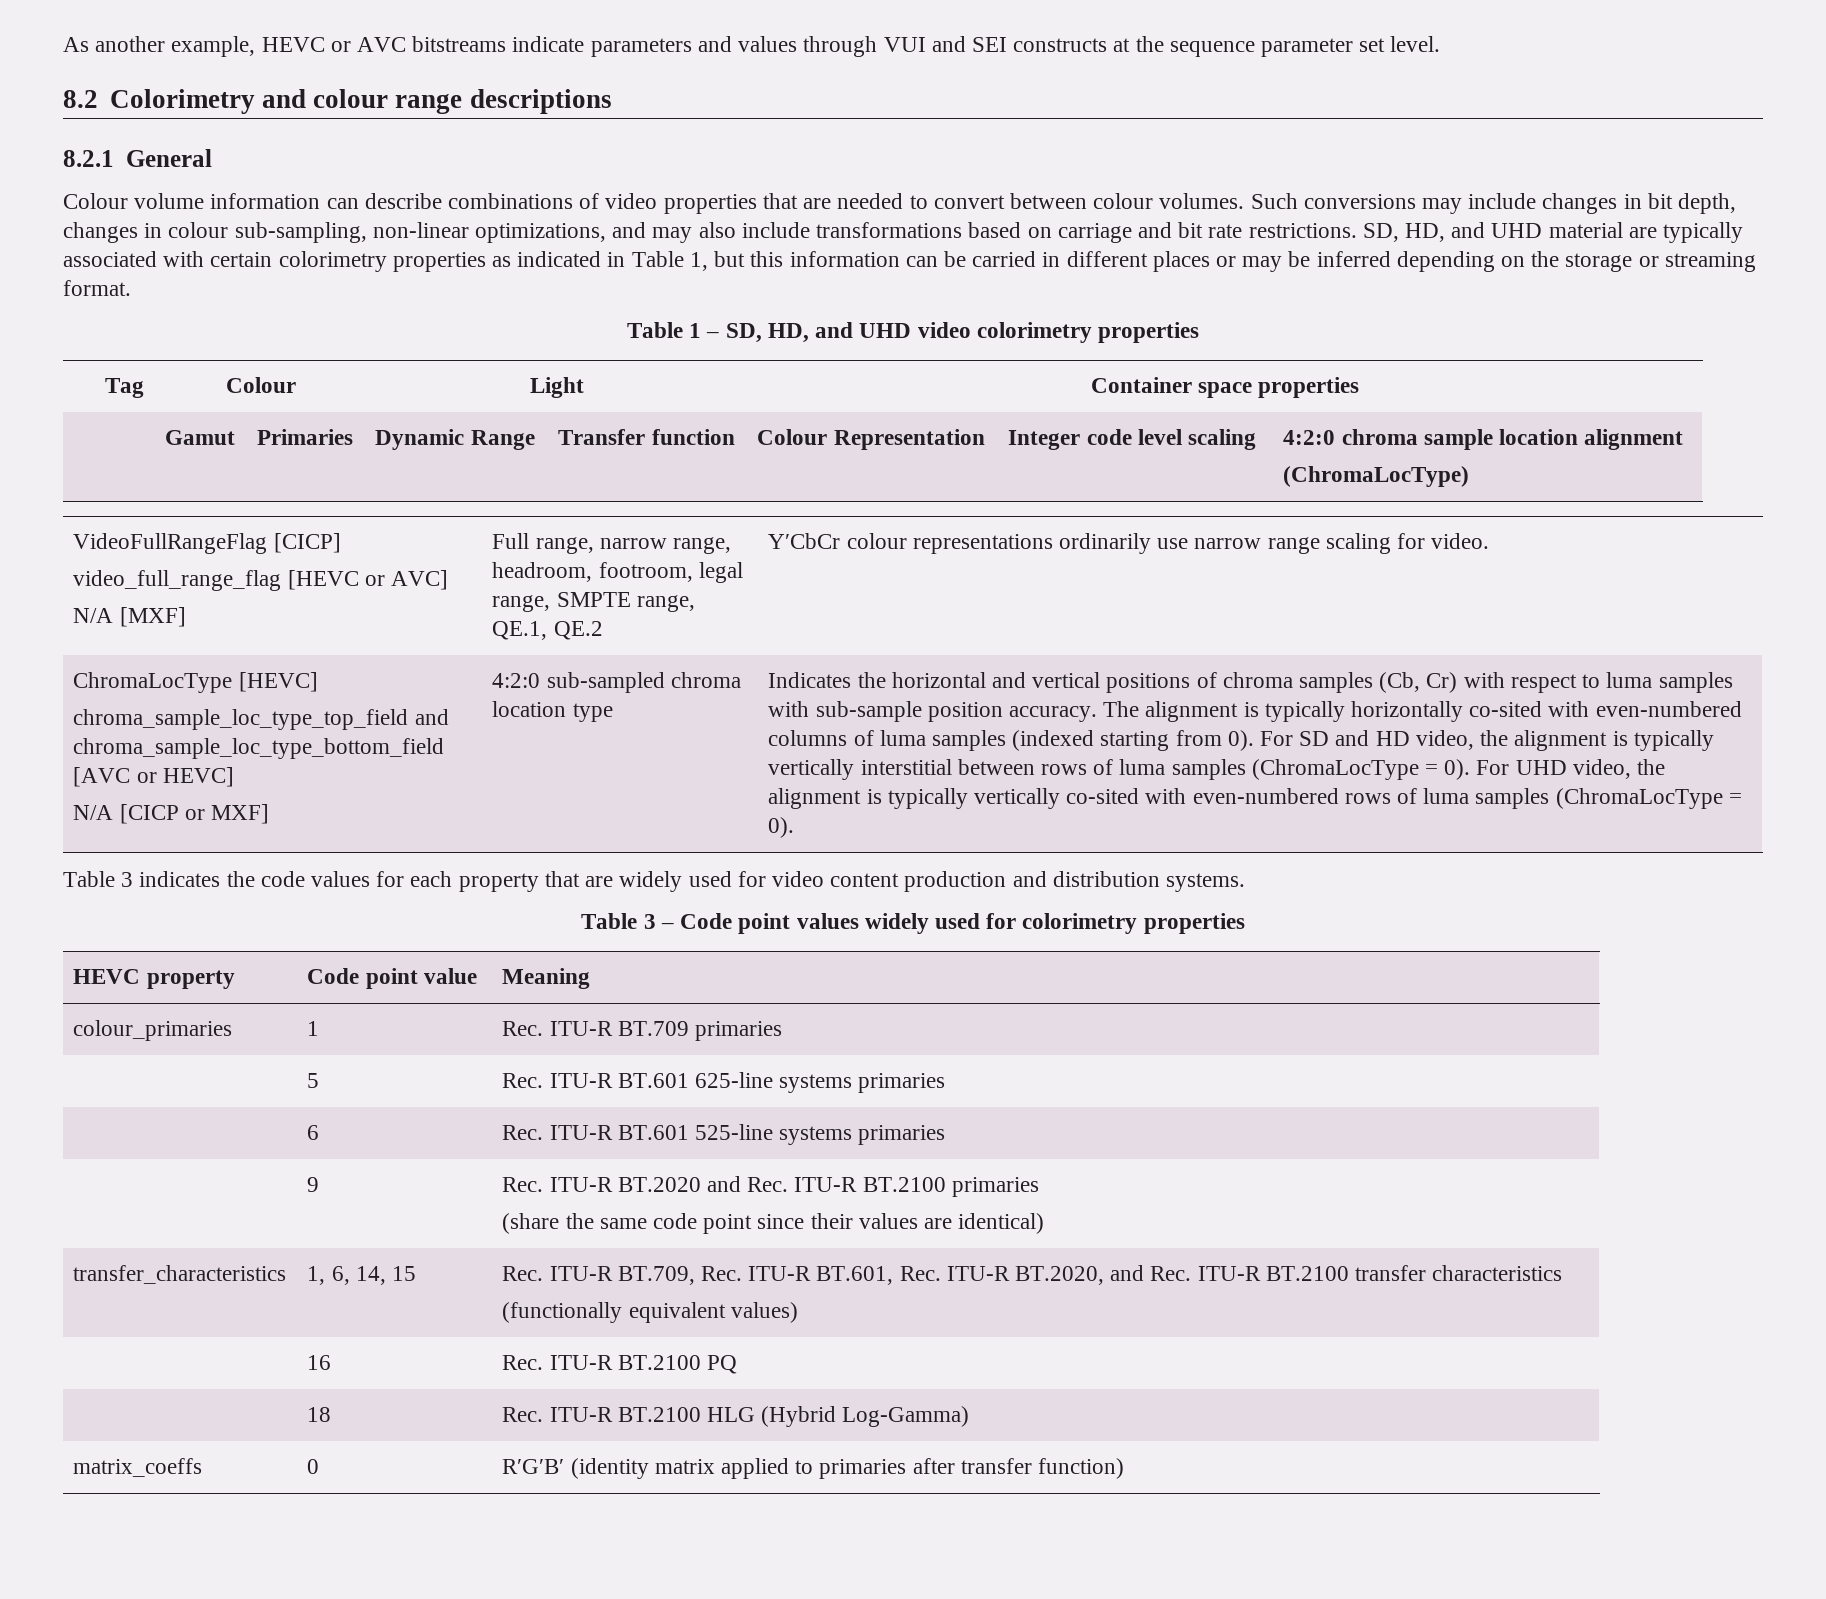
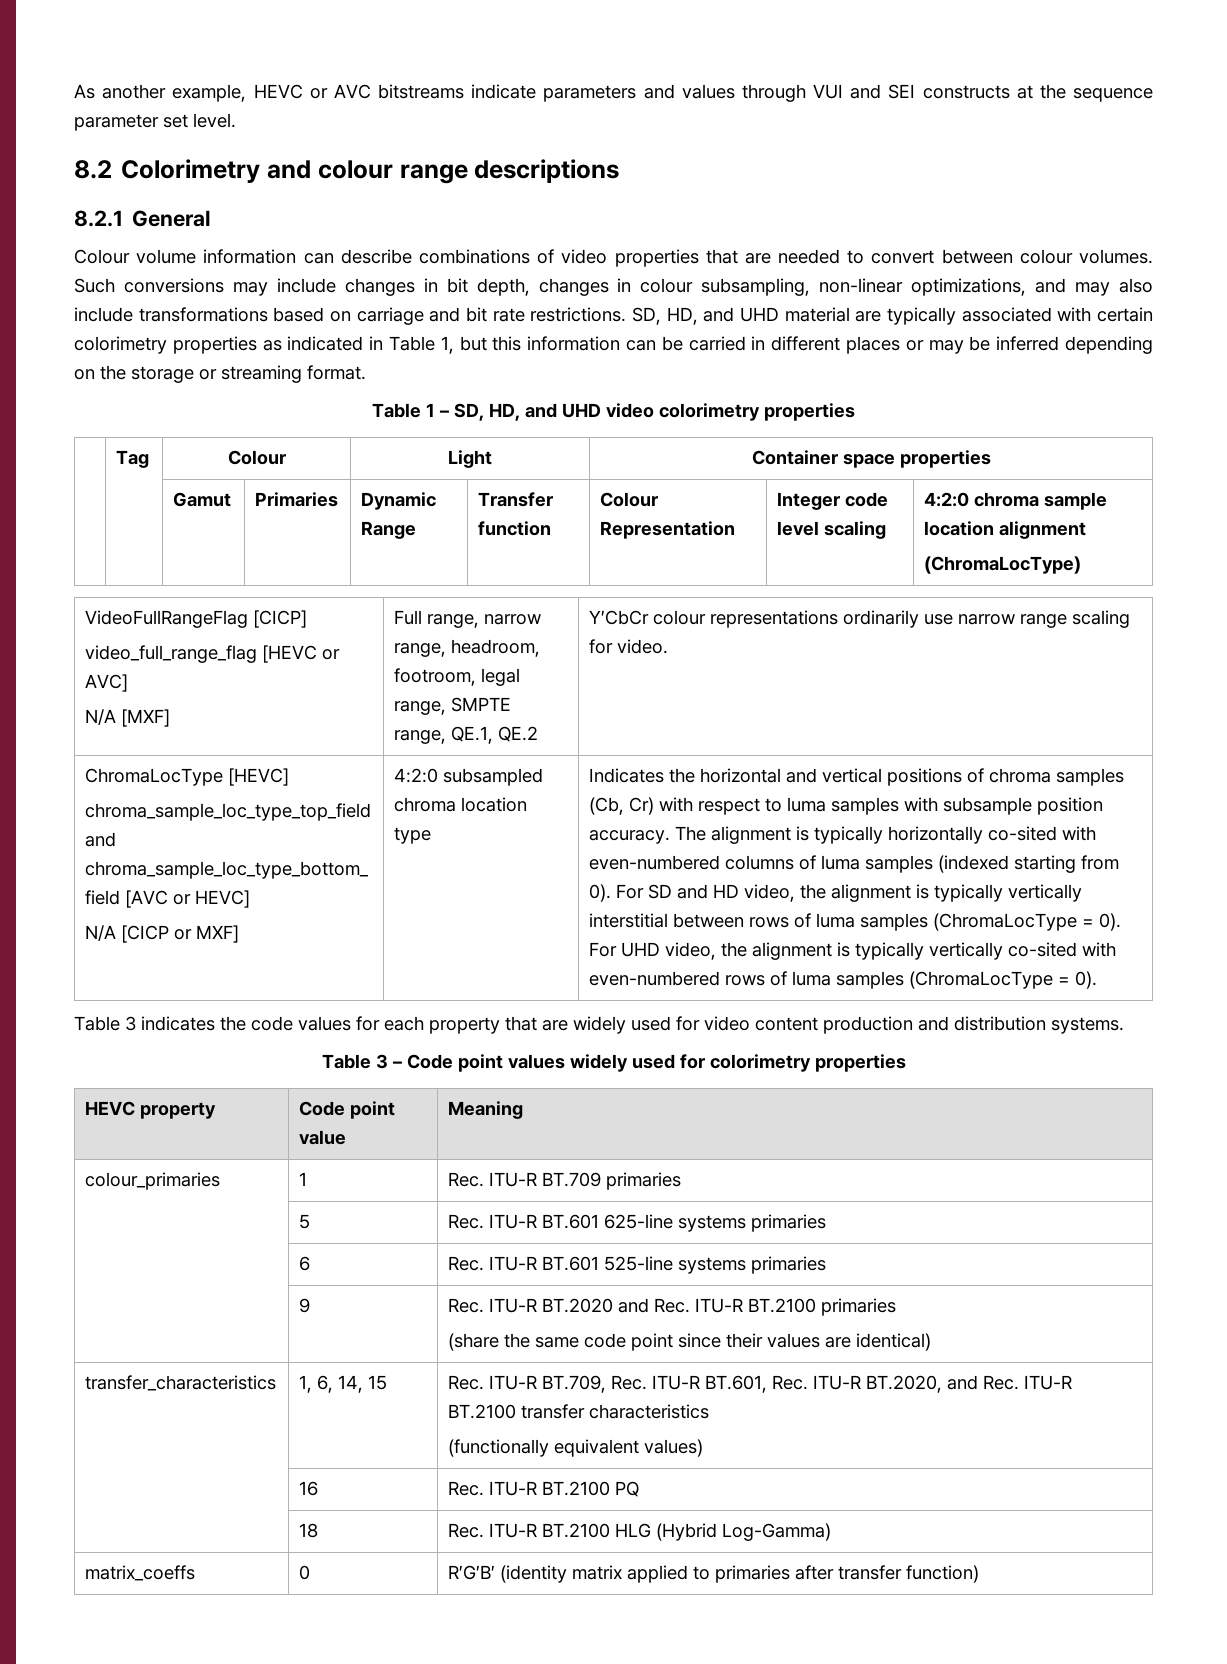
[234,222,367,243] sub-sampling, -> [701,278,811,296] subsampling,
[546,672,665,693] sub-sampled -> [443,768,544,786] subsampled
[815,701,922,722] sub-sample -> [943,797,1033,815] subsample

